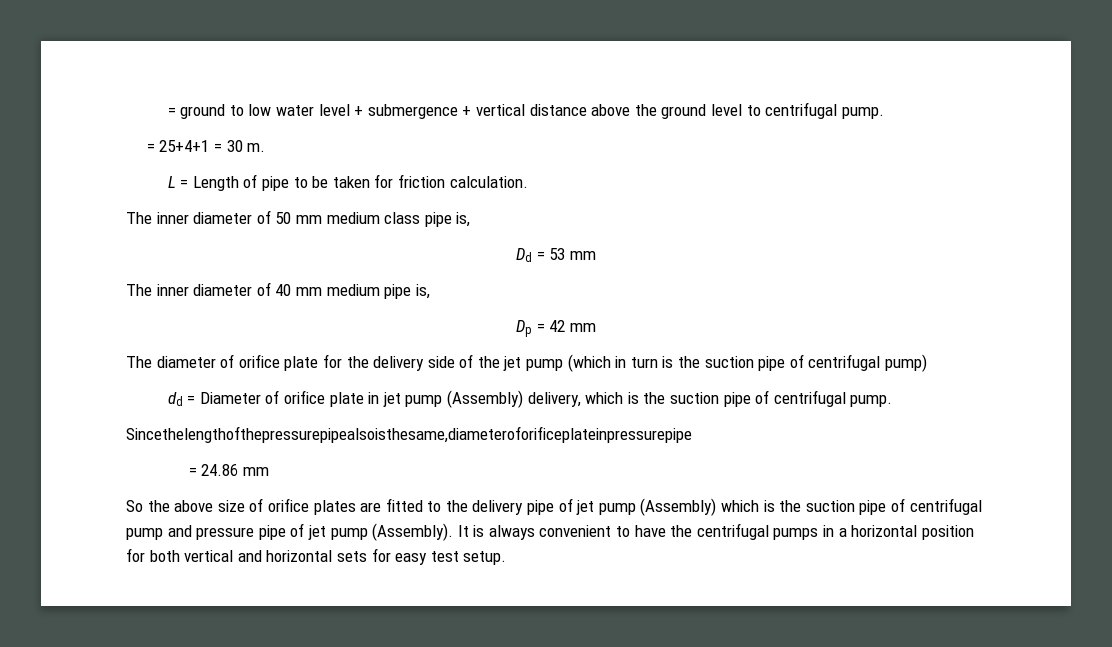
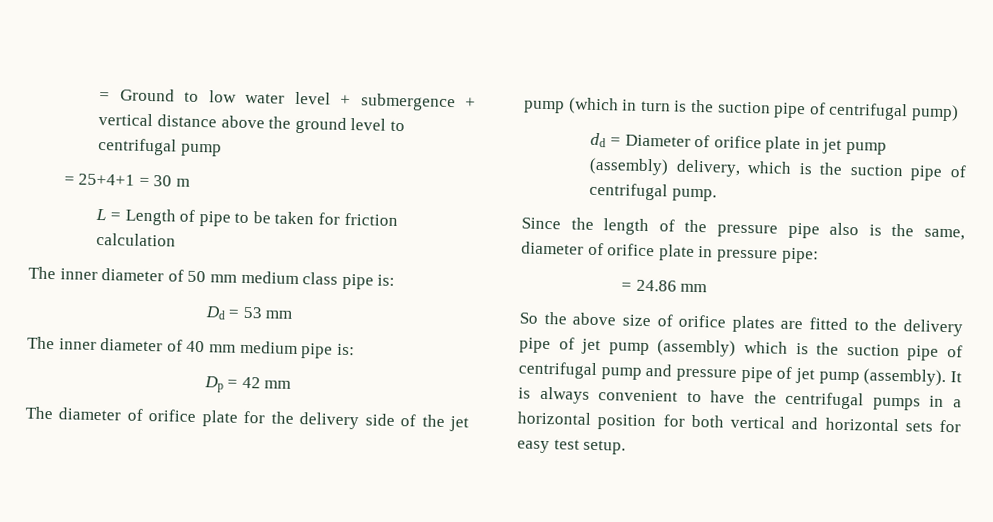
[167,104,226,119] = ground -> [99,88,175,102] = Ground
[841,107,884,119] pump. -> [180,143,222,157] pump
[247,143,266,152] m. -> [176,178,191,187] m
[449,176,528,188] calculation. -> [96,232,177,247] calculation
[456,212,471,227] is, -> [377,274,396,286] is:
[415,284,430,299] is, -> [336,343,355,356] is:
[447,390,524,408] (Assembly) -> [589,157,670,176] (assembly)
[126,426,692,443] Sincethelengthofthepressurepipealsoisthesame,diameteroforificeplateinpressurepipe -> [521,217,965,241] [521,241,819,264] Since the length of the pressure pipe also is the same, diameter of orifice plate in pressure pipe:
[640,498,717,516] (Assembly) -> [657,339,737,357] (assembly)
[372,523,454,541] (Assembly). -> [863,368,947,387] (assembly).

